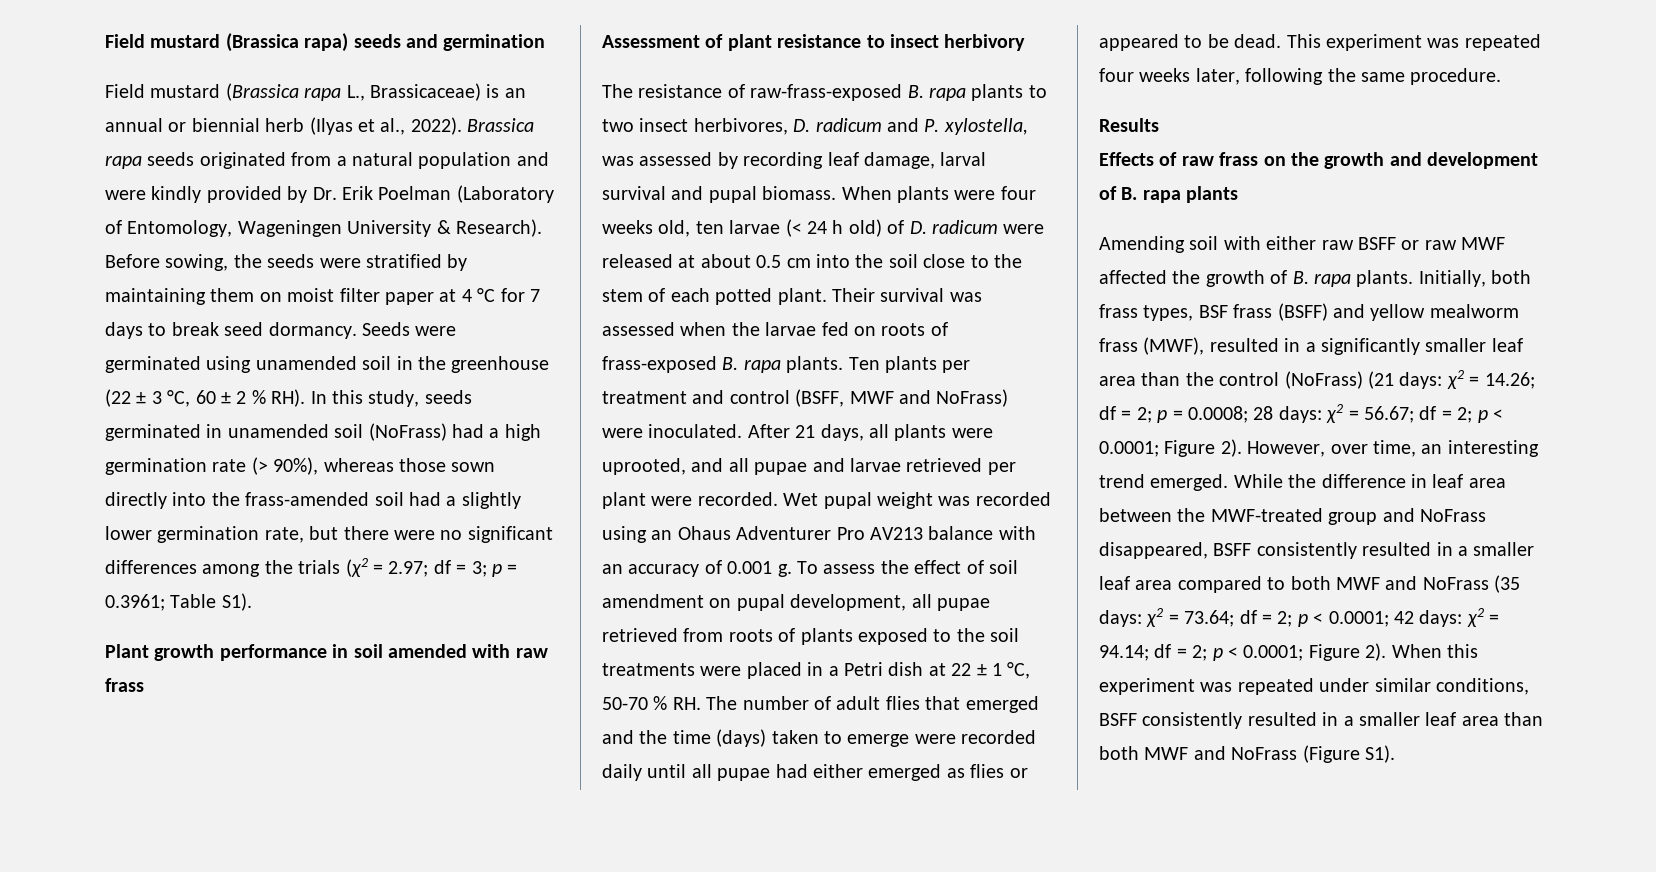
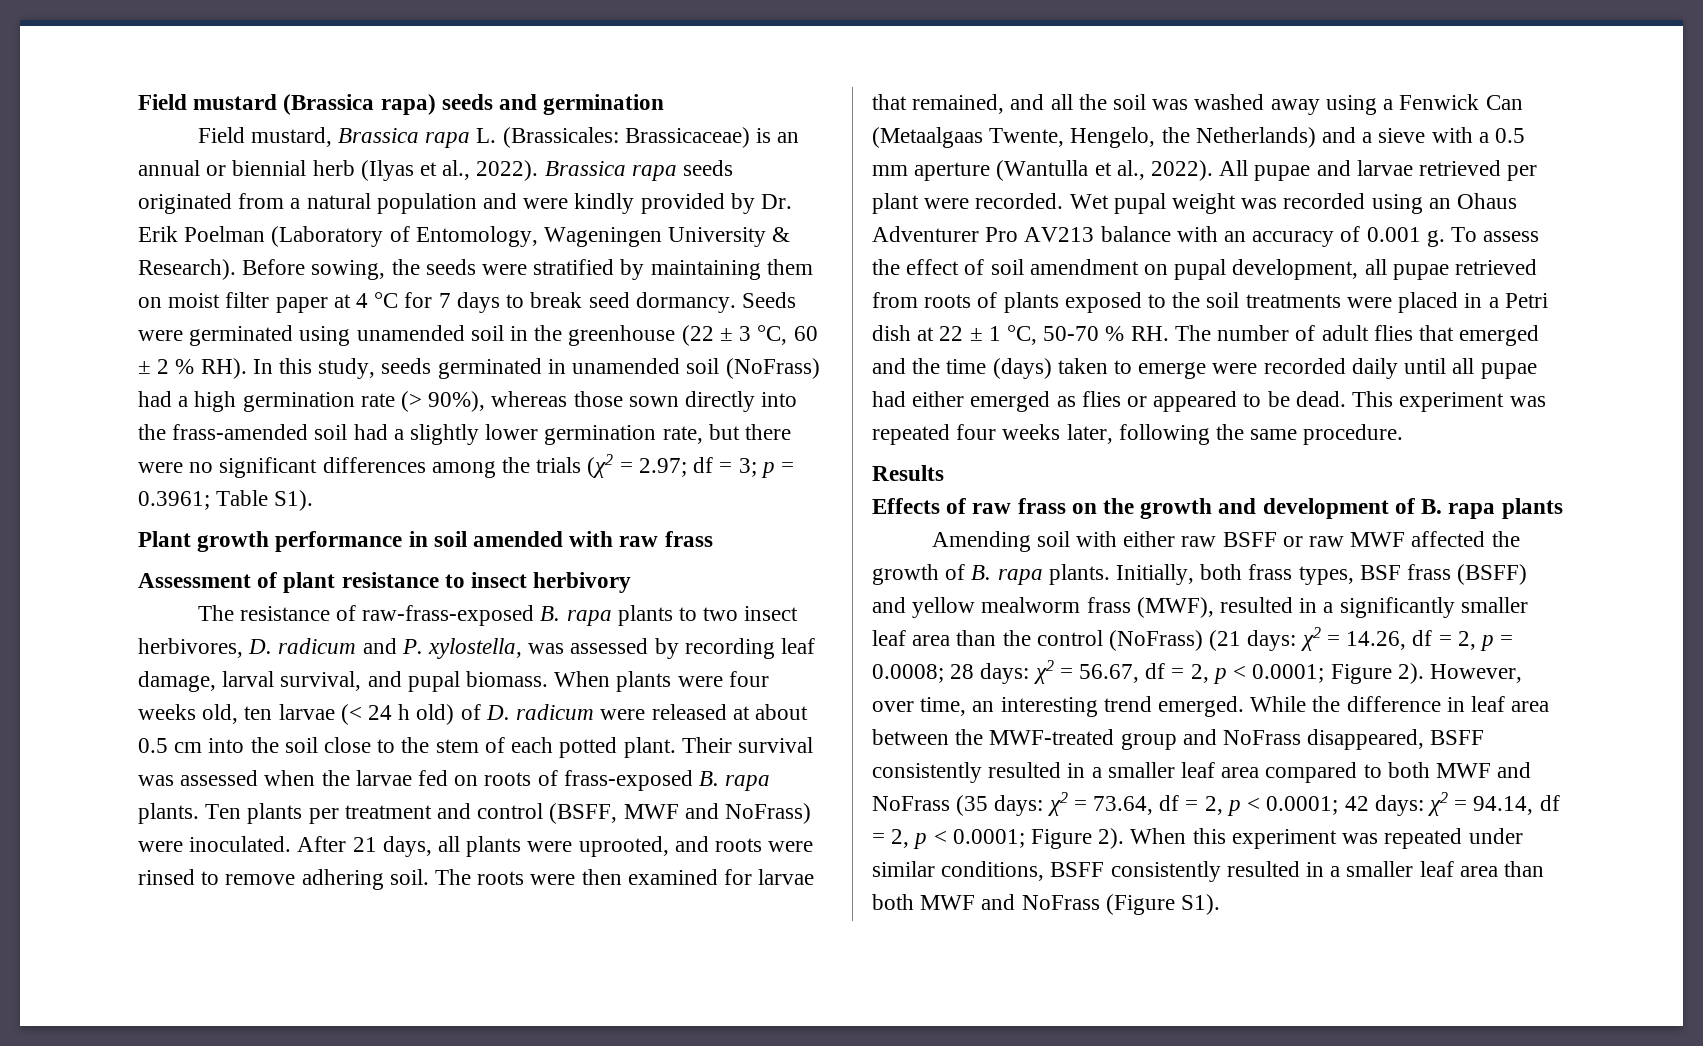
[150,83,365,101] mustard (Brassica rapa L., -> [250,127,619,148] mustard, Brassica rapa L. (Brassicales:
[602,186,666,200] survival -> [280,671,362,691] survival,
[728,458,749,472] all -> [715,838,814,852] [138,869,815,890] [872,94,1523,115] [872,127,1526,148] [872,160,1249,181] roots were rinsed to remove adhering soil. The roots were then examined for larvae that remained, and all the soil was washed away using a Fenwick Can (Metaalgaas Twente, Hengelo, the Netherlands) and a sieve with a 0.5 mm aperture (Wantulla et al., 2022). All
[1484,372,1535,389] [1099,406,1152,423] 14.26; df = 2; -> [1346,630,1476,650] 14.26, df = 2,
[1364,406,1473,423] 56.67; df = 2; -> [1079,663,1209,683] 56.67, df = 2,
[1184,610,1293,627] 73.64; df = 2; -> [1093,795,1223,815] 73.64, df = 2,
[1099,644,1208,661] 94.14; df = 2; -> [1473,795,1560,815] [872,829,910,848] 94.14, df = 2,

